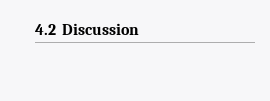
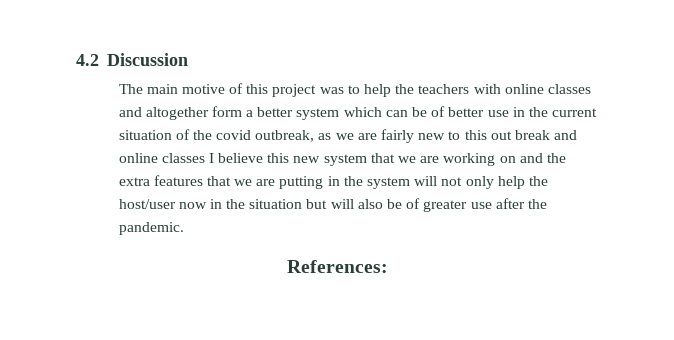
(139, 29) none -> [118,83,591,97] [118,106,598,120] [118,129,578,143] [118,153,566,166] [118,175,548,189] [118,198,547,212] [118,222,184,235] [286,260,388,273] // The main motive of this project was to help the teachers with online classes and altogether form a better system which can be of better use in the current situation of the covid outbreak, as we are fairly new to this out break and online classes I believe this new system that we are working on and the extra features that we are putting in the system will not only help the host/user now in the situation but will also be of greater use after the pandemic. // References:

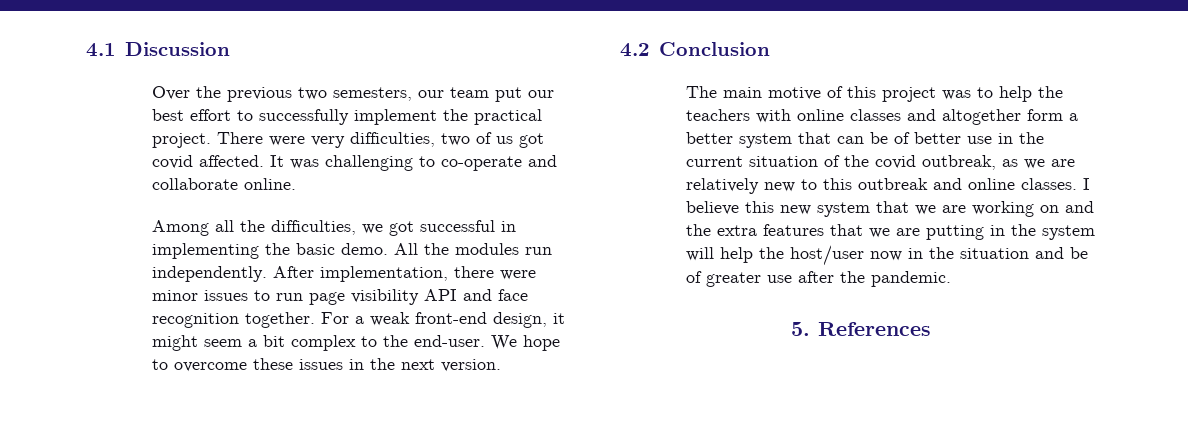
[76,54,99,66] 4.2 -> [86,43,116,57] 4.1
(188, 59) none -> [152,86,555,102] [152,109,543,125] [152,132,545,148] [152,155,558,171] [152,178,297,190] [152,220,517,236] [152,243,553,259] [152,266,537,282] [152,289,529,305] [152,312,566,328] [152,335,561,351] [152,358,502,372] [620,42,770,57] // Over the previous two semesters, our team put our best effort to successfully implement the practical project. There were very difficulties, two of us got covid affected. It was challenging to co-operate and collaborate online. // Among all the difficulties, we got successful in implementing the basic demo. All the modules run independently. After implementation, there were minor issues to run page visibility API and face recognition together. For a weak front-end design, it might seem a bit complex to the end-user. We hope to overcome these issues in the next version. // 4.2 Conclusion
[343,107,382,117] which -> [798,132,832,144] that
[380,129,414,143] fairly -> [686,178,760,194] relatively
[490,130,550,140] out break -> [858,178,929,190] outbreak
[161,153,205,163] classes -> [1021,178,1078,190] classes.
[441,176,494,189] not only -> (715, 254) none
[306,199,383,209] but will also -> [1035,247,1065,259] and
[286,260,388,273] References: -> [791,322,931,336] 5. References

